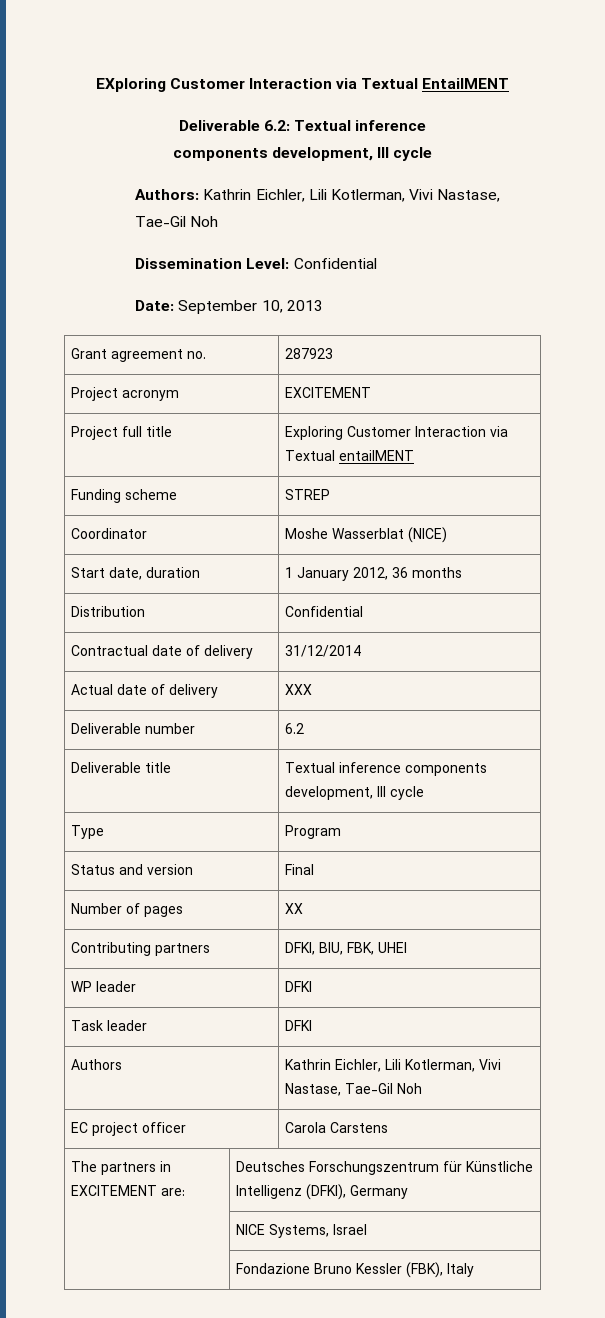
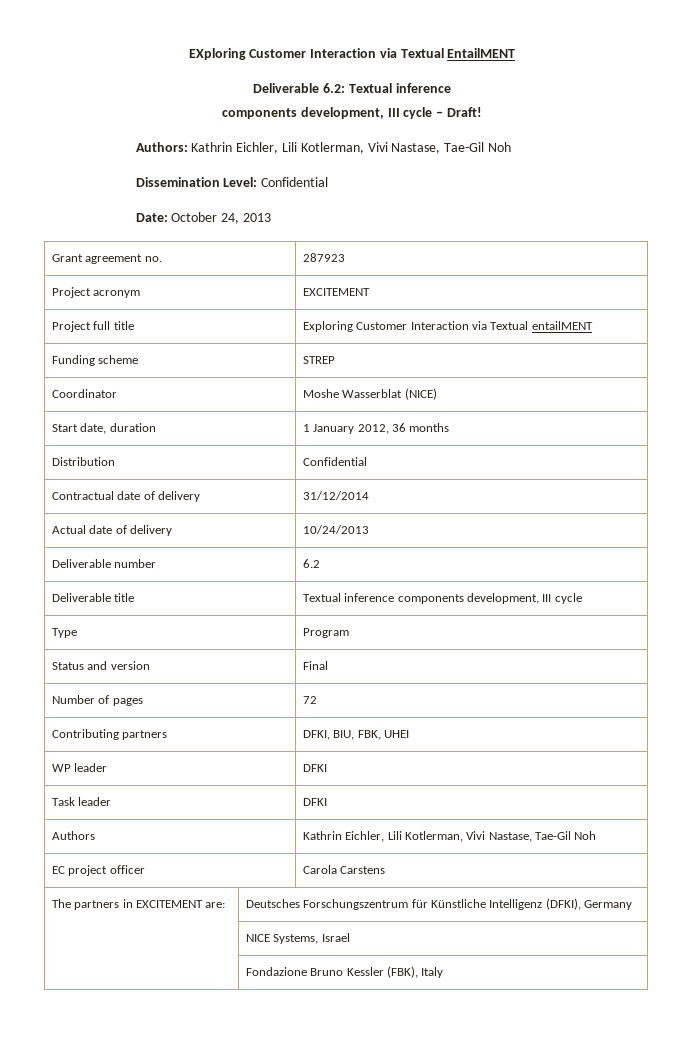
(433, 154) none -> [436,107,482,117] – Draft!
[178,300,283,314] September 10, -> [171,212,240,224] October 24,
[284,684,312,695] XXX -> [302,525,369,534] 10/24/2013
[284,903,303,914] XX -> [302,696,317,704] 72

